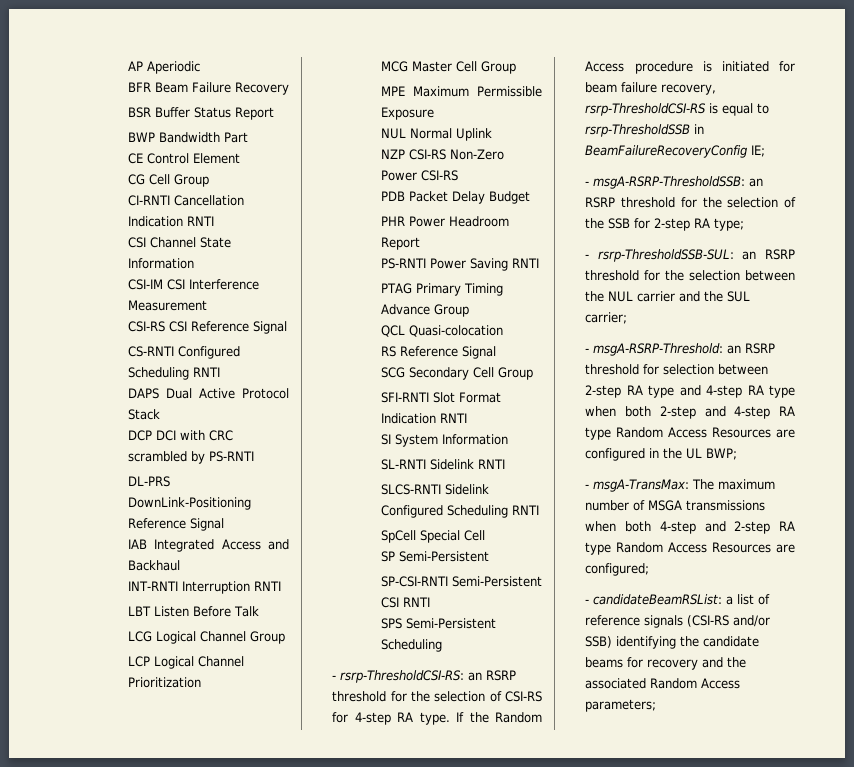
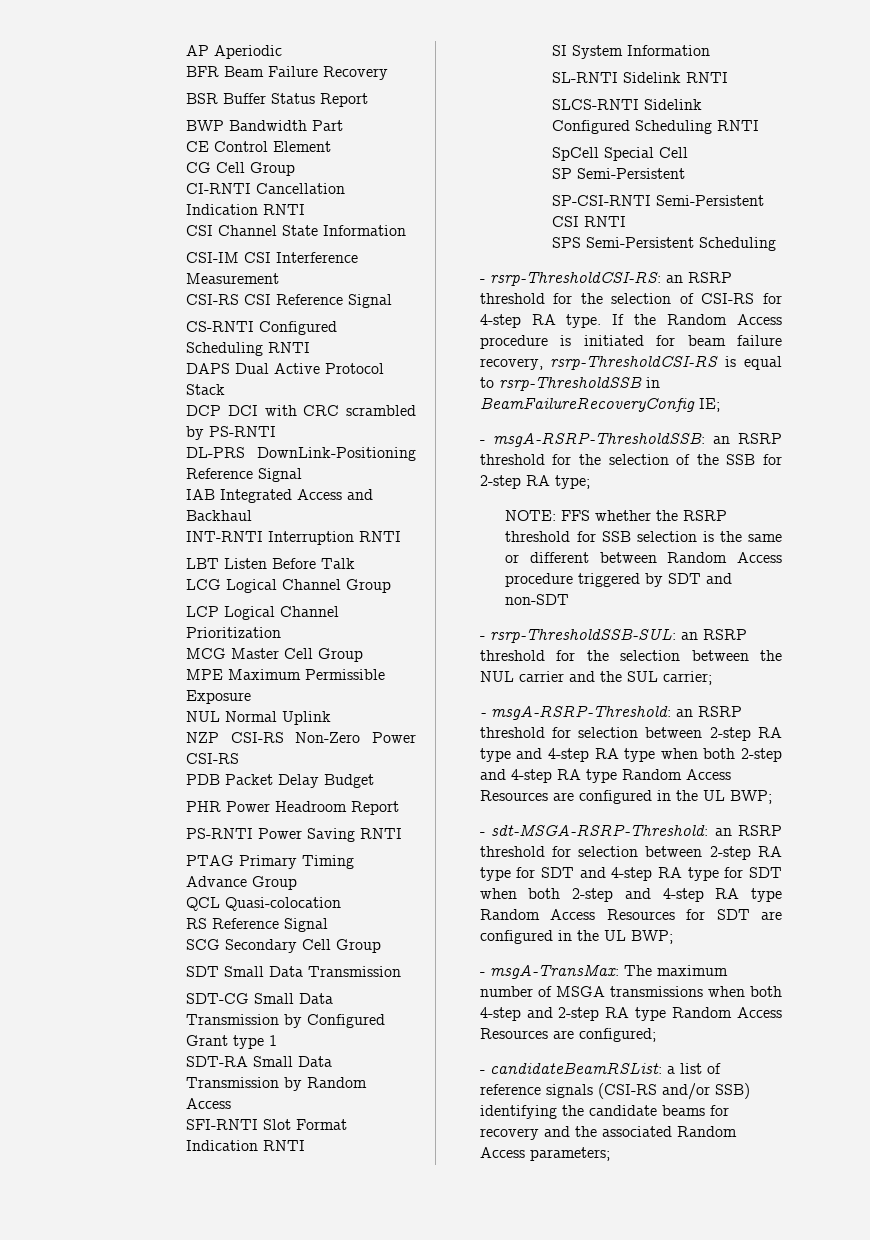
(533, 373) none -> [186,966,402,977] [186,993,334,1004] [186,1014,386,1028] [186,1035,278,1049] [186,1056,333,1067] [186,1077,368,1091] [186,1098,232,1109] // SDT Small Data Transmission // SDT-CG Small Data Transmission by Configured Grant type 1 // SDT-RA Small Data Transmission by Random Access
(745, 224) none -> [505,510,728,521] [505,531,782,542] [505,552,782,563] [505,573,733,587] [505,594,570,605] // NOTE: FFS whether the RSRP threshold for SSB selection is the same or different between Random Access procedure triggered by SDT and non-SDT
(738, 454) none -> [479,824,782,836] [479,846,782,860] [479,867,782,881] [479,888,782,902] [479,909,782,920] [479,930,673,944] // - sdt-MSGA-RSRP-Threshold: an RSRP threshold for selection between 2-step RA type for SDT and 4-step RA type for SDT when both 2-step and 4-step RA type Random Access Resources for SDT are configured in the UL BWP;

